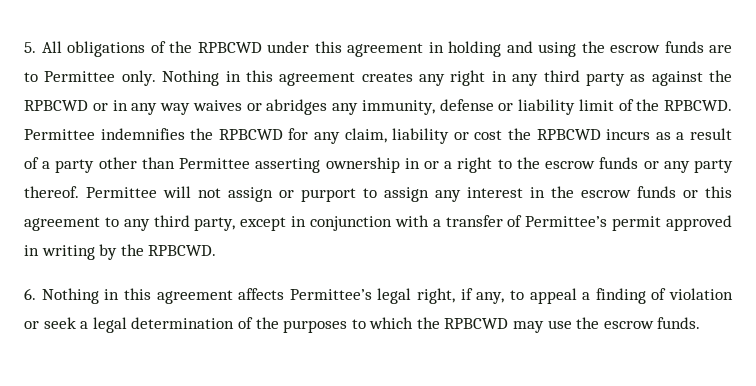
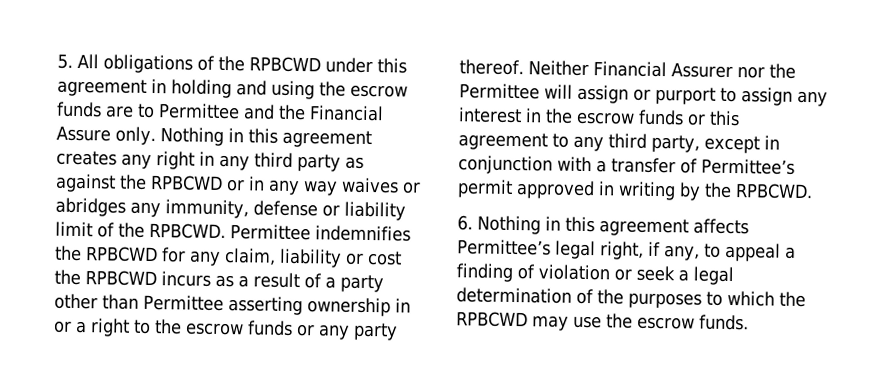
(116, 76) none -> [243,104,384,122] [56,125,111,142] and the Financial Assure
(79, 192) none -> [527,60,796,79] Neither Financial Assurer nor the
[198,188,221,198] not -> (573, 91) none

